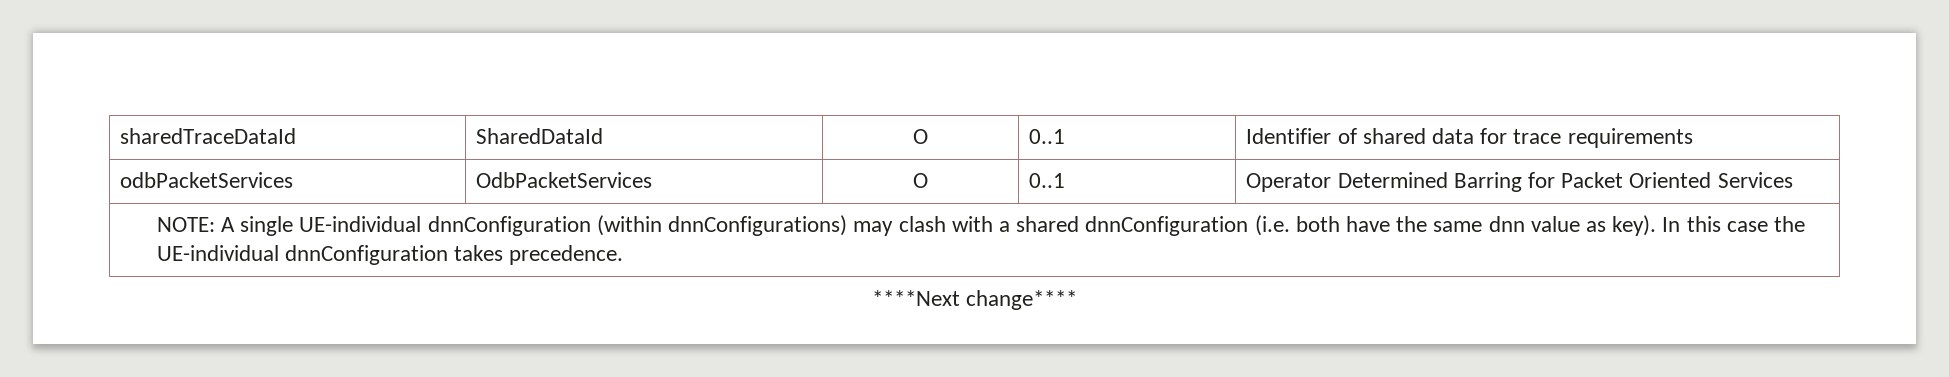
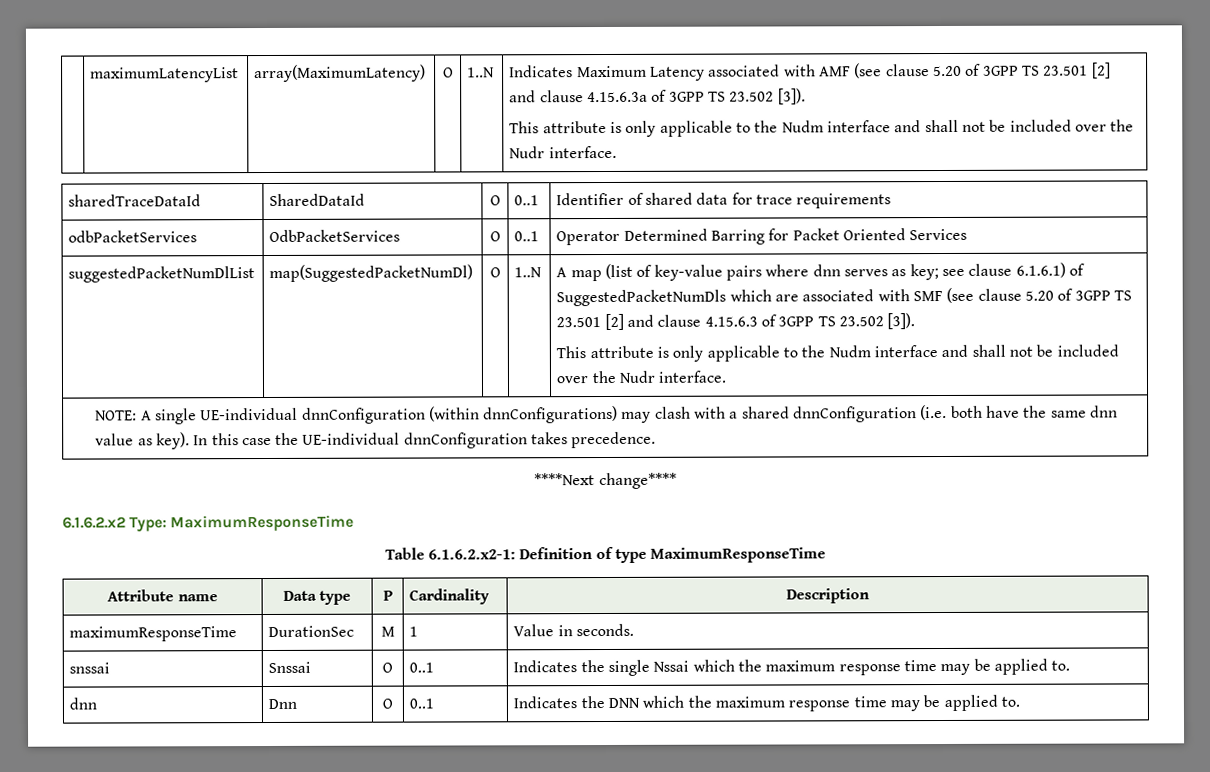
(120, 136) none -> [90,67,240,83] [254,64,427,83] [442,67,454,78] [467,67,496,78] [509,62,1111,81] [509,88,806,105] [509,119,1135,137] [509,145,617,159] | maximumLatencyList | array(MaximumLatency) | O | 1..N | Indicates Maximum Latency associated with AMF (see clause 5.20 of 3GPP TS 23.501 [2] and clause 4.15.6.3a of 3GPP TS 23.502 [3]). // This attribute is only applicable to the Nudm interface and shall not be included over the Nudr interface. //
(1793, 180) none -> [68,266,256,283] [269,264,474,282] [489,267,501,278] [514,267,543,278] [556,262,1085,282] [556,287,1132,307] [556,313,916,331] [556,344,1119,362] [556,370,727,384] // suggestedPacketNumDlList | map(SuggestedPacketNumDl) | O | 1..N | A map (list of key-value pairs where dnn serves as key; see clause 6.1.6.1) of SuggestedPacketNumDls which are associated with SMF (see clause 5.20 of 3GPP TS 23.501 [2] and clause 4.15.6.3 of 3GPP TS 23.502 [3]). // This attribute is only applicable to the Nudm interface and shall not be included over the Nudr interface.
(1078, 300) none -> [62,514,355,532] [384,546,827,563] [107,589,218,602] [282,590,352,605] [382,590,393,601] [409,588,491,605] [786,588,870,604] [69,626,238,642] [268,625,355,637] [380,626,395,637] [409,626,419,637] [513,623,635,637] [69,662,111,674] [268,661,312,673] [382,662,393,673] [409,662,435,673] [513,658,1071,676] [69,697,98,710] [268,698,298,709] [382,698,393,709] [409,698,435,709] [513,694,1020,712] // 6.1.6.2.x2 Type: MaximumResponseTime // Table 6.1.6.2.x2-1: Definition of type MaximumResponseTime // Attribute name | Data type | P | Cardinality | Description // maximumResponseTime | DurationSec | M | 1 | Value in seconds. // snssai | Snssai | O | 0..1 | Indicates the single Nssai which the maximum response time may be applied to. // dnn | Dnn | O | 0..1 | Indicates the DNN which the maximum response time may be applied to.

